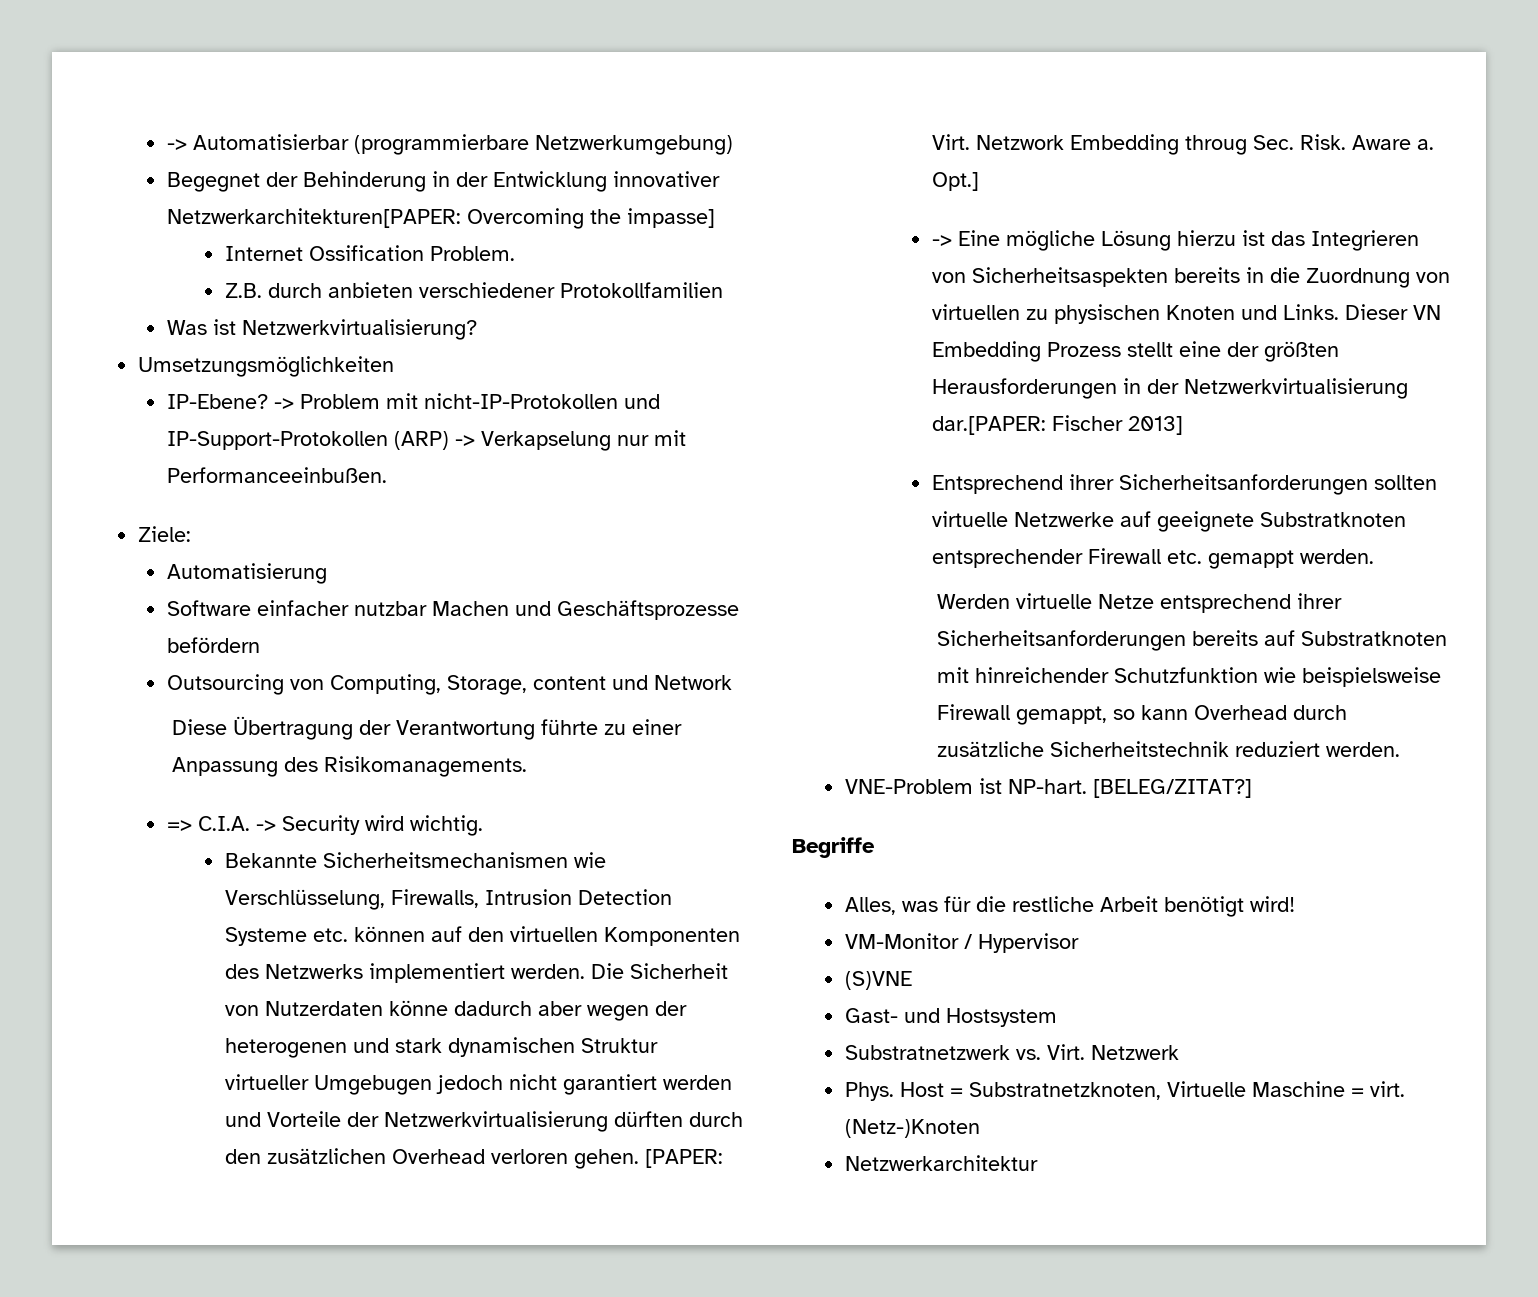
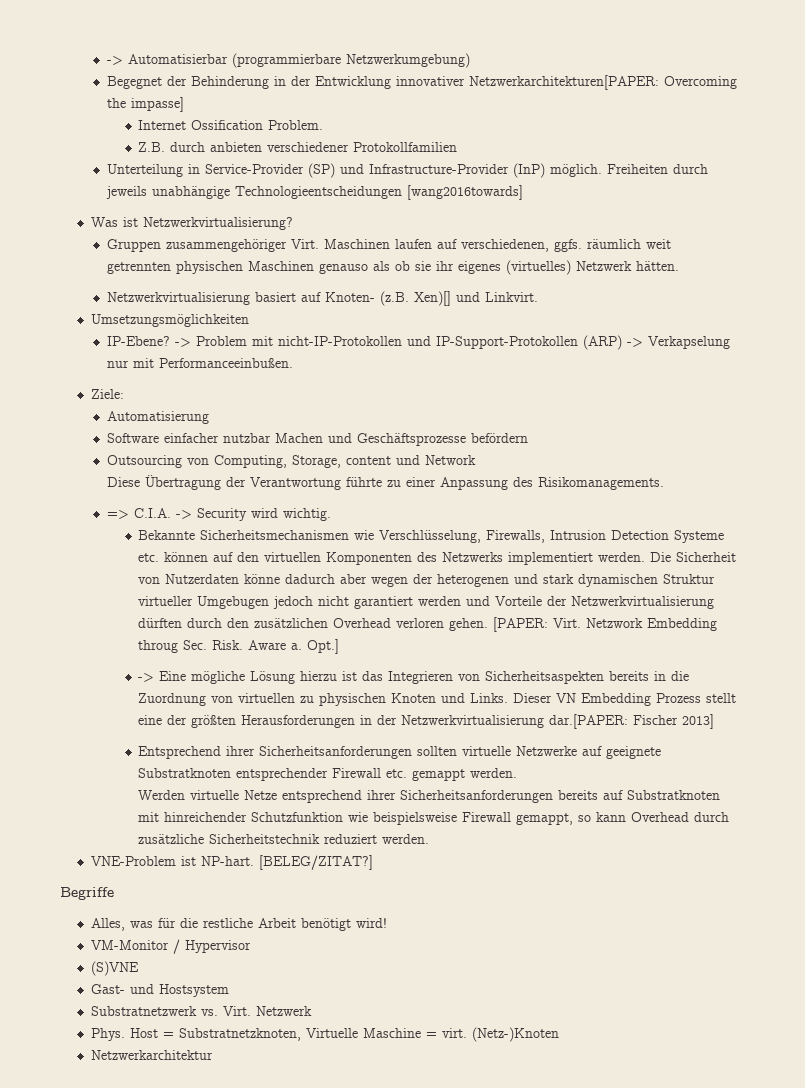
[167,319,478,340] Was ist Netzwerkvirtualisierung? -> [106,163,708,178] [105,185,523,200] [91,217,294,230] [106,239,671,252] [106,260,679,275] [106,291,538,306] Unterteilung in Service-Provider (SP) und Infrastructure-Provider (InP) möglich. Freiheiten durch jeweils unabhängige Technologieentscheidungen [wang2016towards] // Was ist Netzwerkvirtualisierung? // Gruppen zusammengehöriger Virt. Maschinen laufen auf verschiedenen, ggfs. räumlich weit getrennten physischen Maschinen genauso als ob sie ihr eigenes (virtuelles) Netzwerk hätten. // Netzwerkvirtualisierung basiert auf Knoten- (z.B. Xen)[] und Linkvirt.

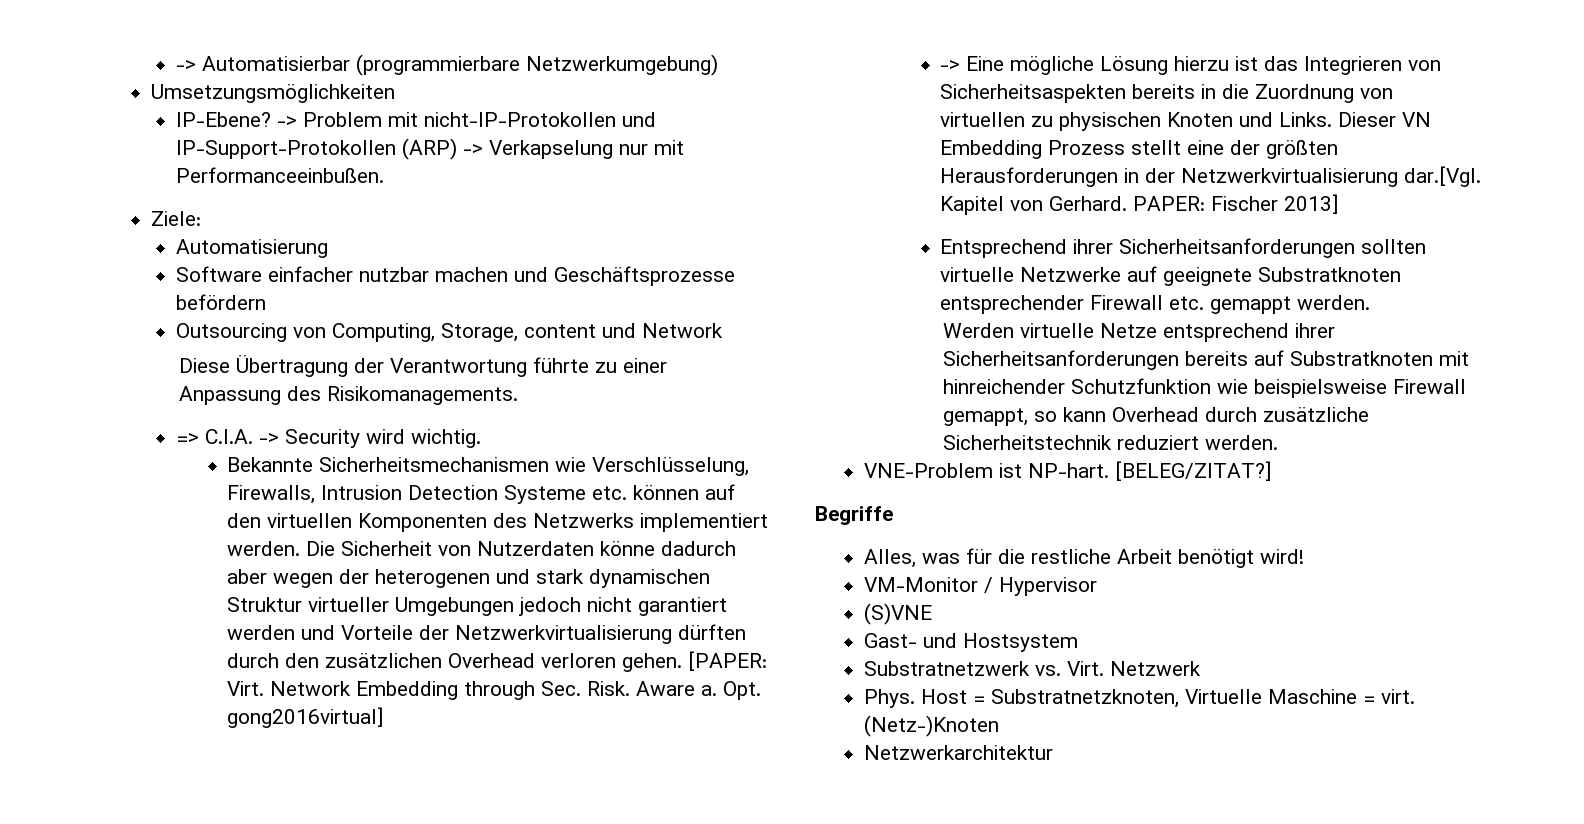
[106,75,737,90] [106,97,184,112] [138,120,324,130] [138,142,458,152] [106,163,708,178] [105,185,523,200] [91,217,294,230] [106,239,671,252] [106,260,679,275] [106,291,538,306] // Begegnet der Behinderung in der Entwicklung innovativer Netzwerkarchitekturen[PAPER: Overcoming the impasse] // Internet Ossification Problem. // Z.B. durch anbieten verschiedener Protokollfamilien // Unterteilung in Service-Provider (SP) und Infrastructure-Provider (InP) möglich. Freiheiten durch jeweils unabhängige Technologieentscheidungen [wang2016towards] // Was ist Netzwerkvirtualisierung? // Gruppen zusammengehöriger Virt. Maschinen laufen auf verschiedenen, ggfs. räumlich weit getrennten physischen Maschinen genauso als ob sie ihr eigenes (virtuelles) Netzwerk hätten. // Netzwerkvirtualisierung basiert auf Knoten- (z.B. Xen)[] und Linkvirt. -> (719, 65) none
[274,433,323,443] Machen -> [435,267,509,282] machen
[197,596,270,609] Umgebugen -> [395,597,515,616] Umgebungen
[586,618,718,631] [138,640,179,653] Netzwork Embedding throug -> [270,681,536,700] Network Embedding through
[307,639,340,654] Opt.] -> [723,681,762,700] [227,707,385,728] Opt. gong2016virtual]
[549,714,629,729] dar.[PAPER: -> [1404,166,1482,187] [940,196,1206,215] dar.[Vgl. Kapitel von Gerhard. PAPER:

